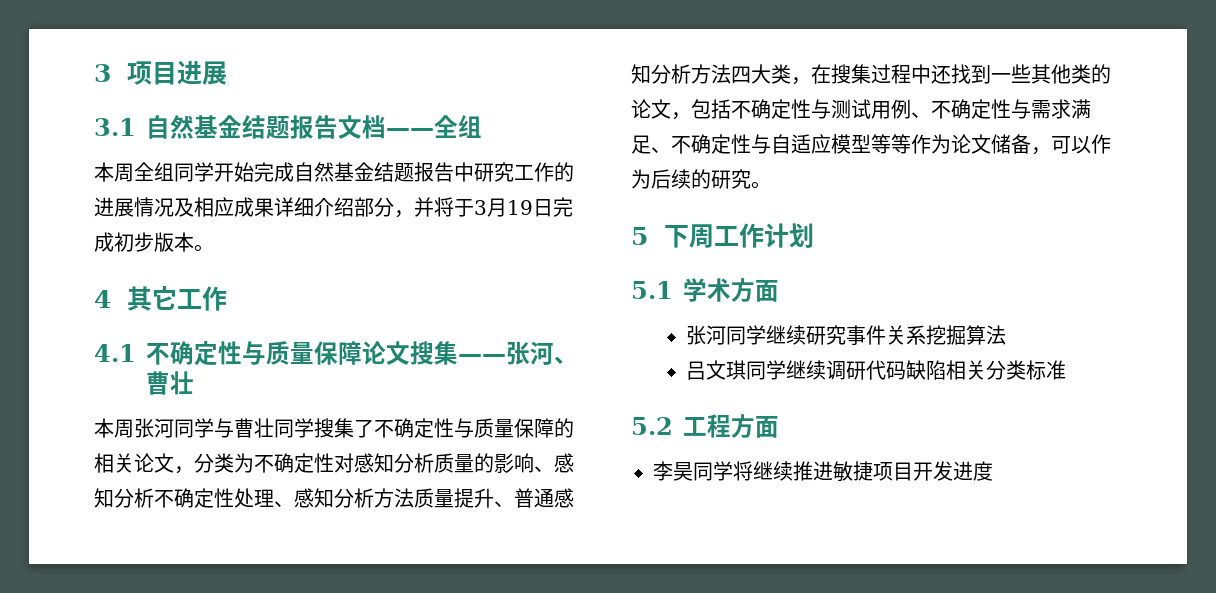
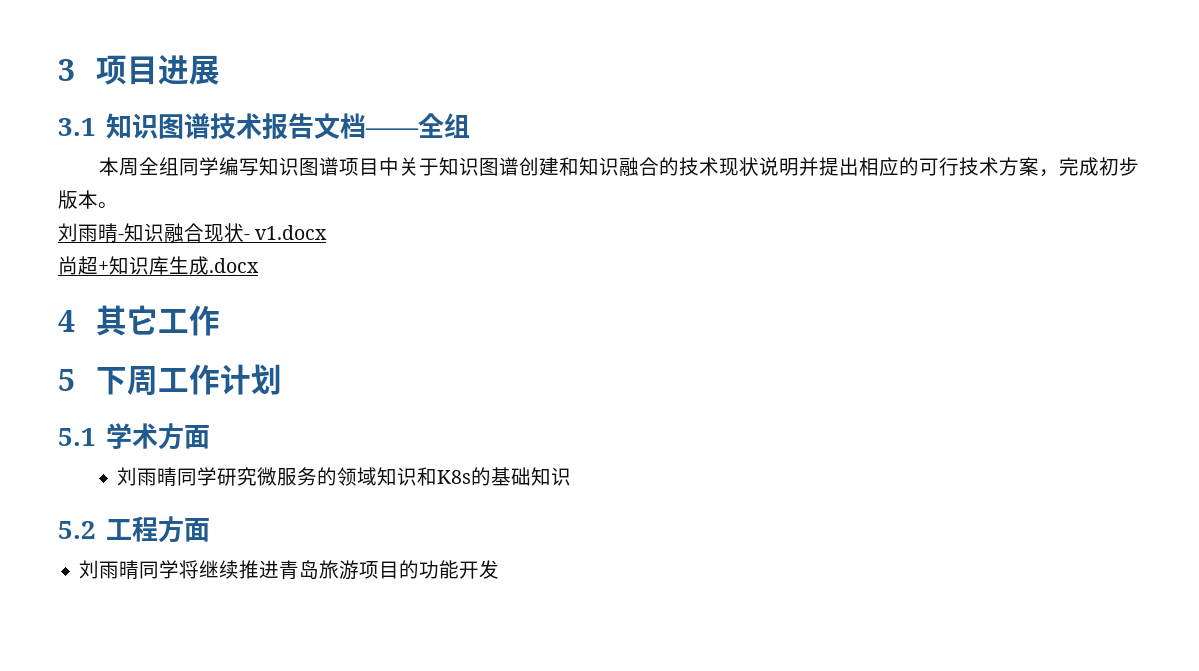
[146,115,290,139] 自然基金结题 -> [105,113,262,139] 知识图谱技术
[214,162,574,182] [94,197,573,218] [94,232,214,252] [94,286,227,311] [94,341,578,366] [146,371,194,395] [94,418,574,438] [94,453,574,474] [94,488,574,508] [631,64,1111,85] [631,99,1091,120] [631,134,1111,155] [631,169,771,189] 开始完成自然基金结题报告中研究工作的进展情况及相应成果详细介绍部分，并将于3月19日完成初步版本。 // 4其它工作 // 4.1不确定性与质量保障论文搜集——张河、曹壮 // 本周张河同学与曹壮同学搜集了不确定性与质量保障的相关论文，分类为不确定性对感知分析质量的影响、感知分析不确定性处理、感知分析方法质量提升、普通感知分析方法四大类，在搜集过程中还找到一些其他类的论文，包括不确定性与测试用例、不确定性与需求满足、不确定性与自适应模型等等作为论文储备，可以作为后续的研究。 -> [218,157,1139,177] [58,190,118,209] [58,223,328,242] [58,256,259,275] [58,305,220,336] 编写知识图谱项目中关于知识图谱创建和知识融合的技术现状说明并提出相应的可行技术方案，完成初步版本。 // 刘雨晴-知识融合现状- v1.docx // 尚超+知识库生成.docx // 4其它工作
[685,325,1006,345] [685,360,1066,380] 张河同学继续研究事件关系挖掘算法 // 吕文琪同学继续调研代码缺陷相关分类标准 -> [117,467,572,486] 刘雨晴同学研究微服务的领域知识和K8s的基础知识
[653,461,693,481] 李昊 -> [79,560,140,579] 刘雨晴
[833,461,993,482] 敏捷项目开发进度 -> [279,560,500,580] 青岛旅游项目的功能开发

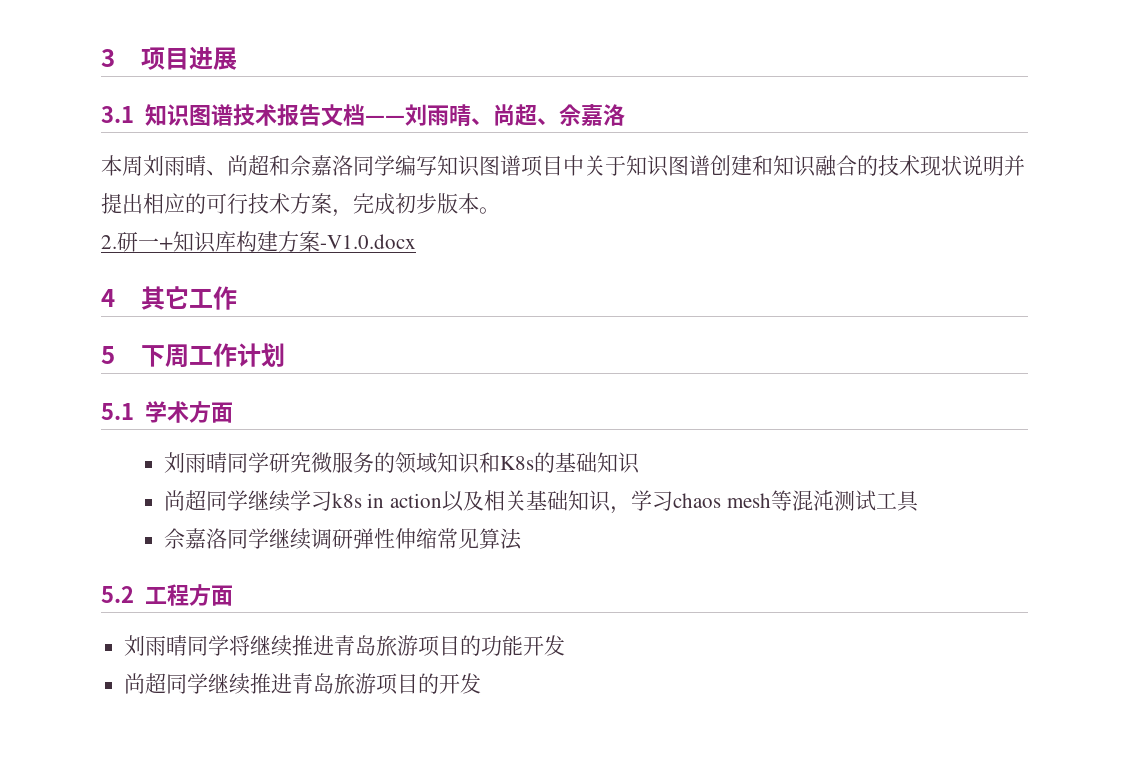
[417,113,470,138] [98,157,179,176] 全组 // 本周全组 -> [404,104,625,127] [101,155,353,176] 刘雨晴、尚超、佘嘉洛 // 本周刘雨晴、尚超和佘嘉洛
[58,223,328,242] [58,256,259,275] 刘雨晴-知识融合现状- v1.docx // 尚超+知识库生成.docx -> [101,231,416,253] 2.研一+知识库构建方案-V1.0.docx
(572, 476) none -> [163,490,919,514] [163,528,522,550] // 尚超同学继续学习k8s in action以及相关基础知识，学习chaos mesh等混沌测试工具 // 佘嘉洛同学继续调研弹性伸缩常见算法
(500, 569) none -> [124,673,482,695] // 尚超同学继续推进青岛旅游项目的开发

